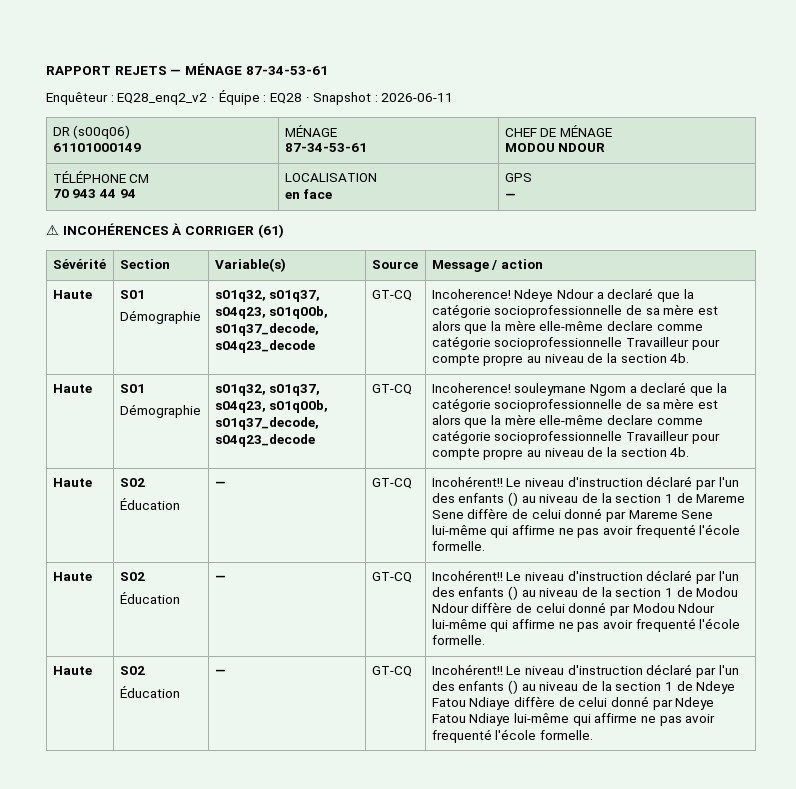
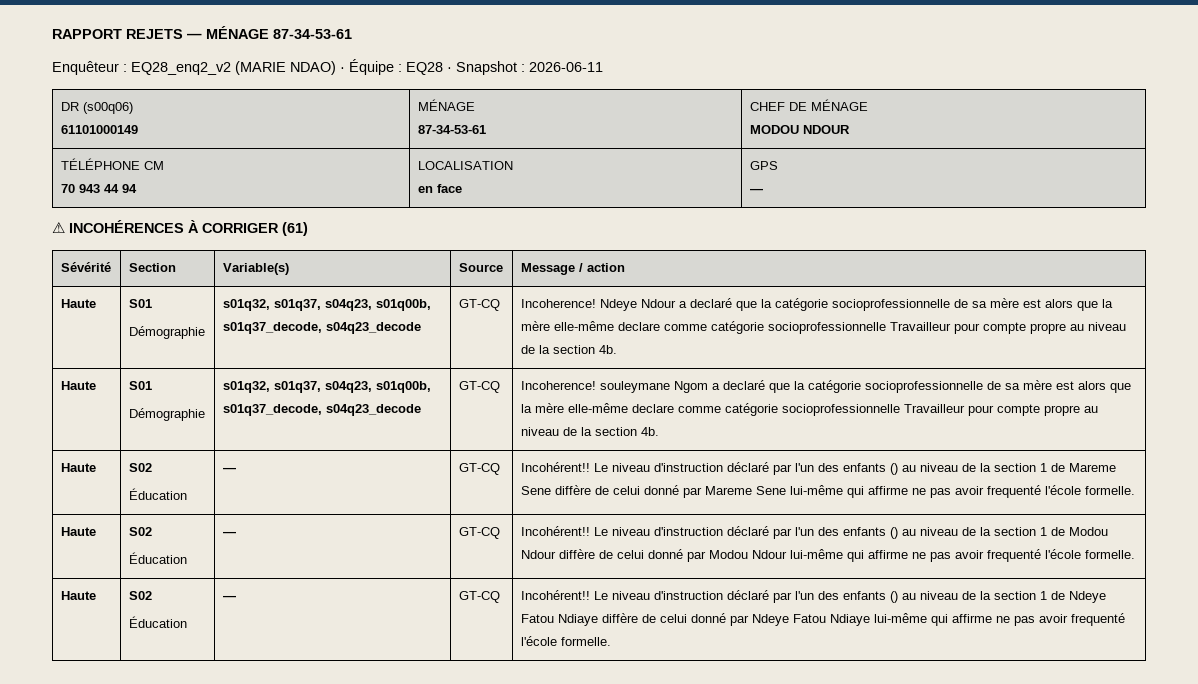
(208, 99) none -> [235,61,336,75] (MARIE NDAO)

